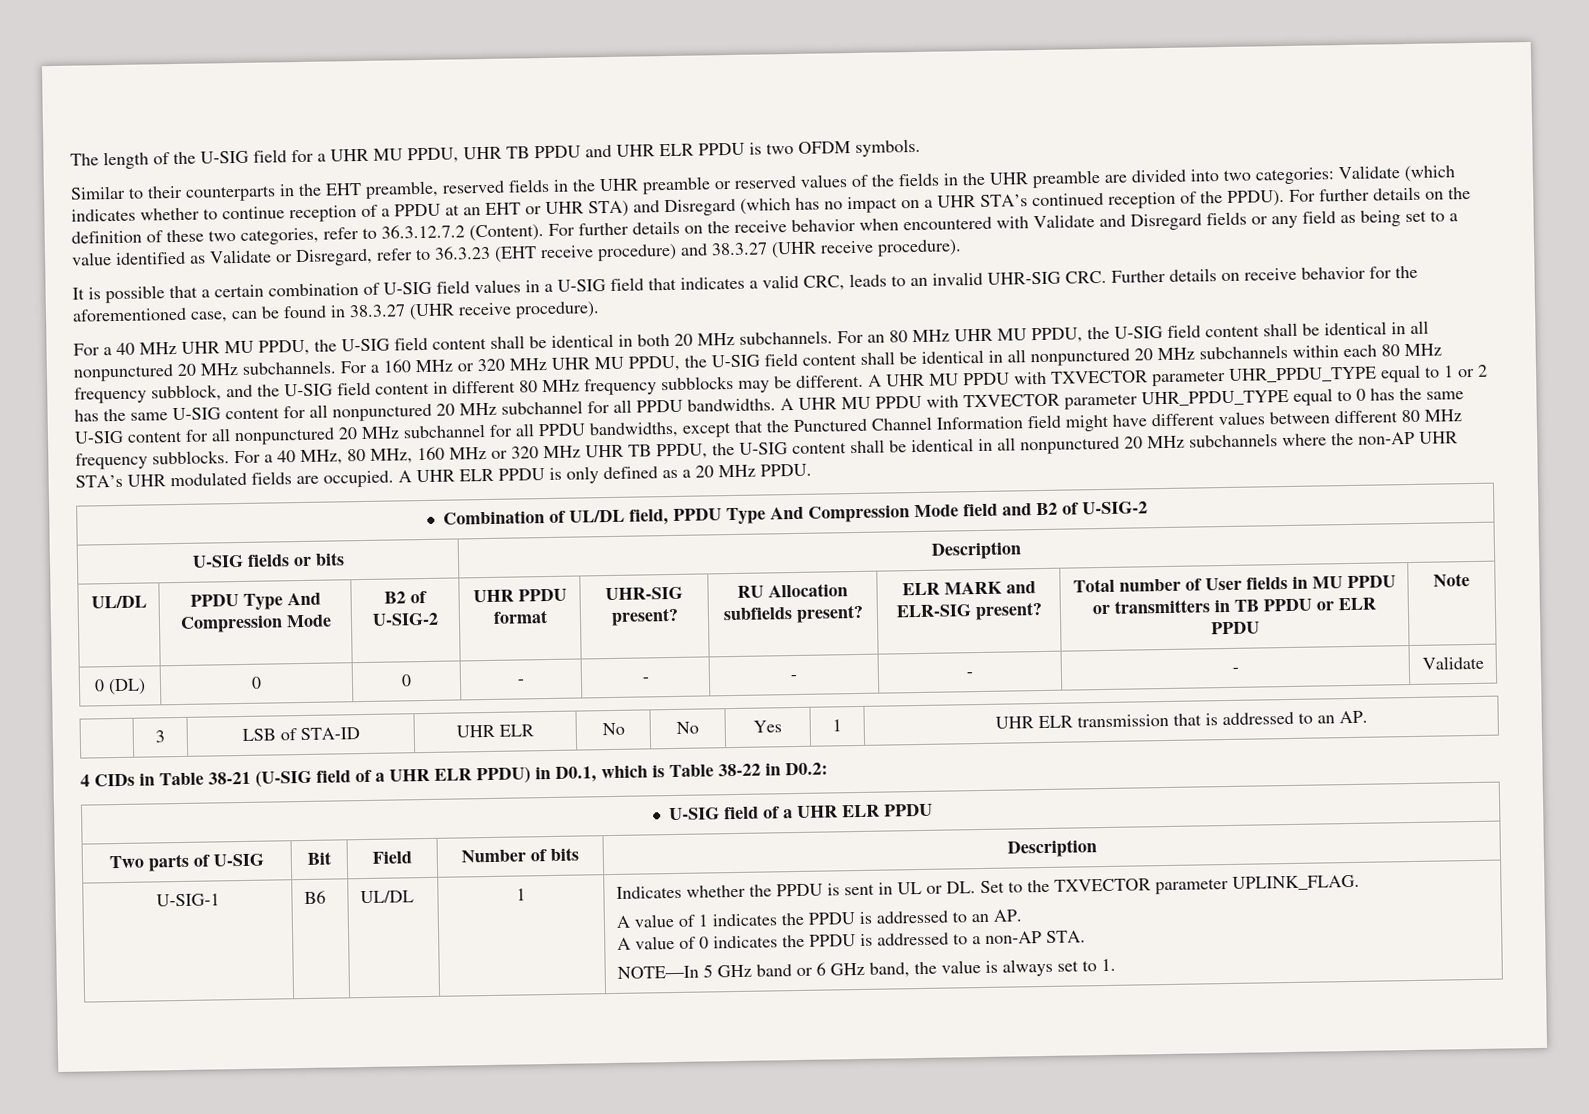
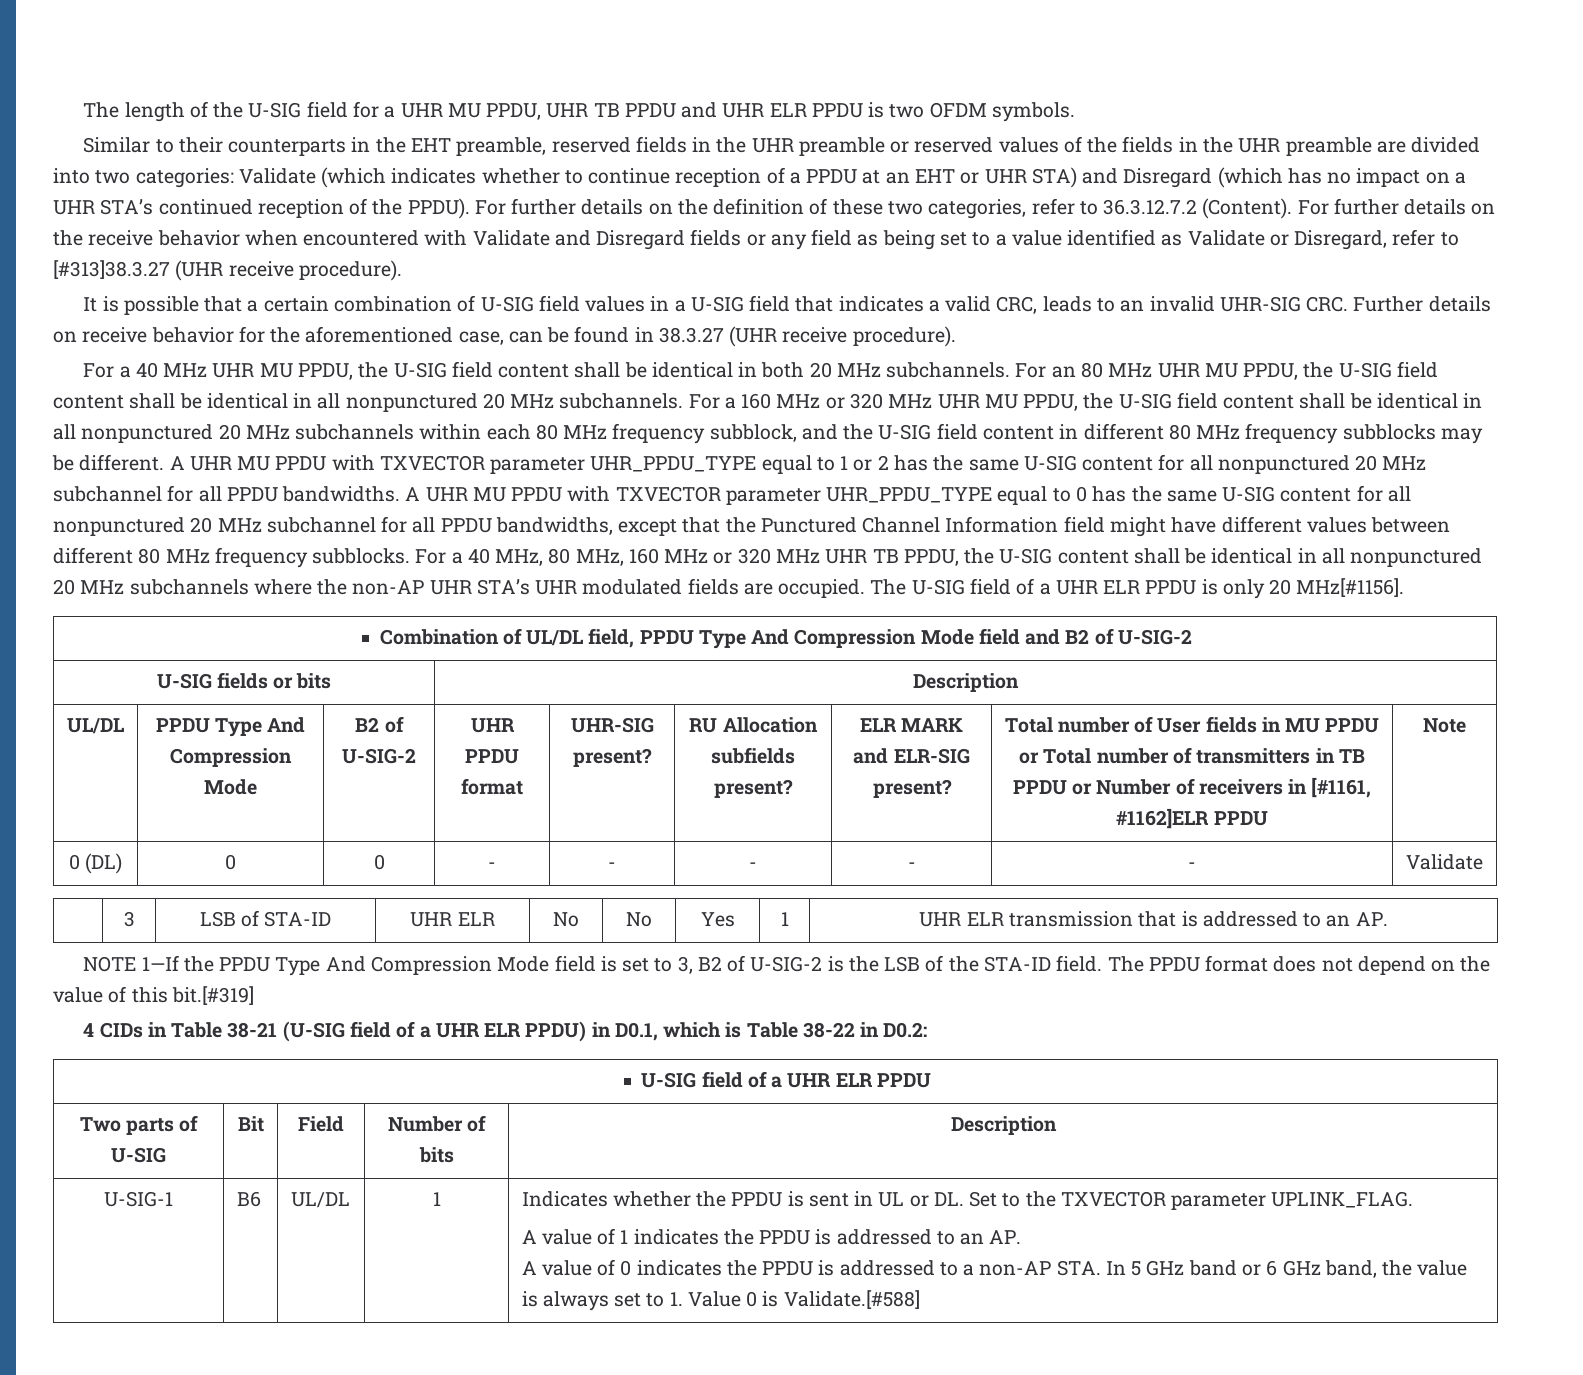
[434,242,768,263] 36.3.23 (EHT receive procedure) and 38.3.27 -> [53,260,170,279] [#313]38.3.27
[398,470,412,483] A -> [870,578,1051,595] The U-SIG field of a
[603,463,812,480] defined as a 20 MHz PPDU. -> [1269,578,1405,597] 20 MHz[#1156].
(1110, 609) none -> [1043,747,1192,764] Total number of
[1338,597,1376,611] ELR -> [1096,777,1372,798] [1116,808,1210,829] Number of receivers in [#1161, #1162]ELR
(1368, 717) none -> [83,955,1491,976] [53,986,254,1005] // NOTE 1—If the PPDU Type And Compression Mode field is set to 3, B2 of U-SIG-2 is the LSB of the STA-ID field. The PPDU format does not depend on the value of this bit.[#319]
[616,965,699,979] // NOTE—In -> [1105,1261,1126,1275] In
(1116, 965) none -> [687,1290,920,1309] Value 0 is Validate.[#588]

